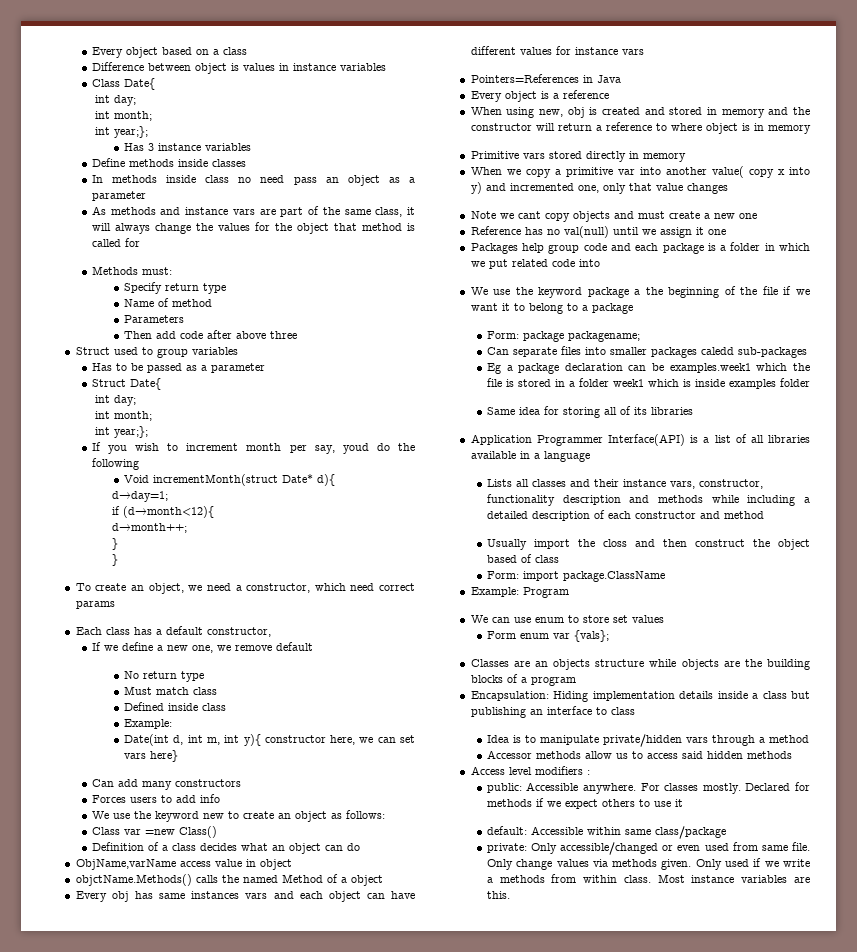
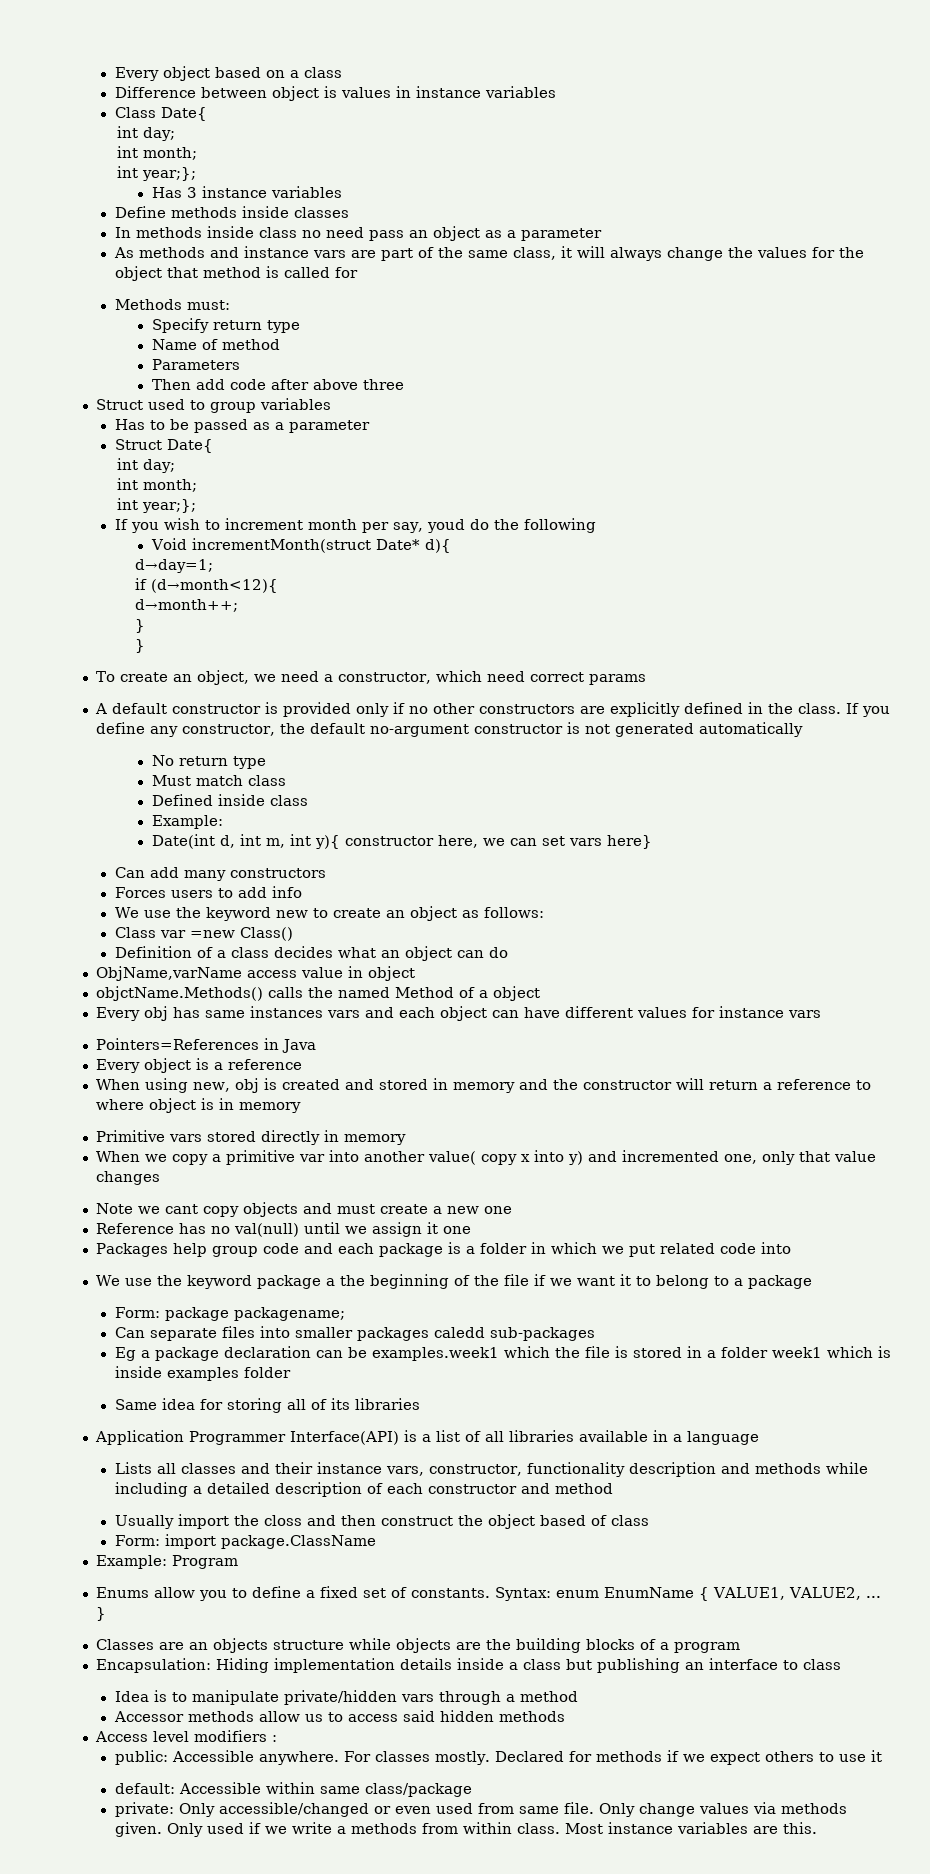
[75,626,271,637] [91,642,313,653] Each class has a default constructor, // If we define a new one, we remove default -> [95,702,891,717] [96,722,804,737] A default constructor is provided only if no other constructors are explicitly defined in the class. If you define any constructor, the default no-argument constructor is not generated automatically
[470,615,664,623] [486,630,609,642] We can use enum to store set values // Form enum var {vals}; -> [96,1586,882,1601] [96,1607,107,1621] Enums allow you to define a fixed set of constants. Syntax: enum EnumName { VALUE1, VALUE2, ... }

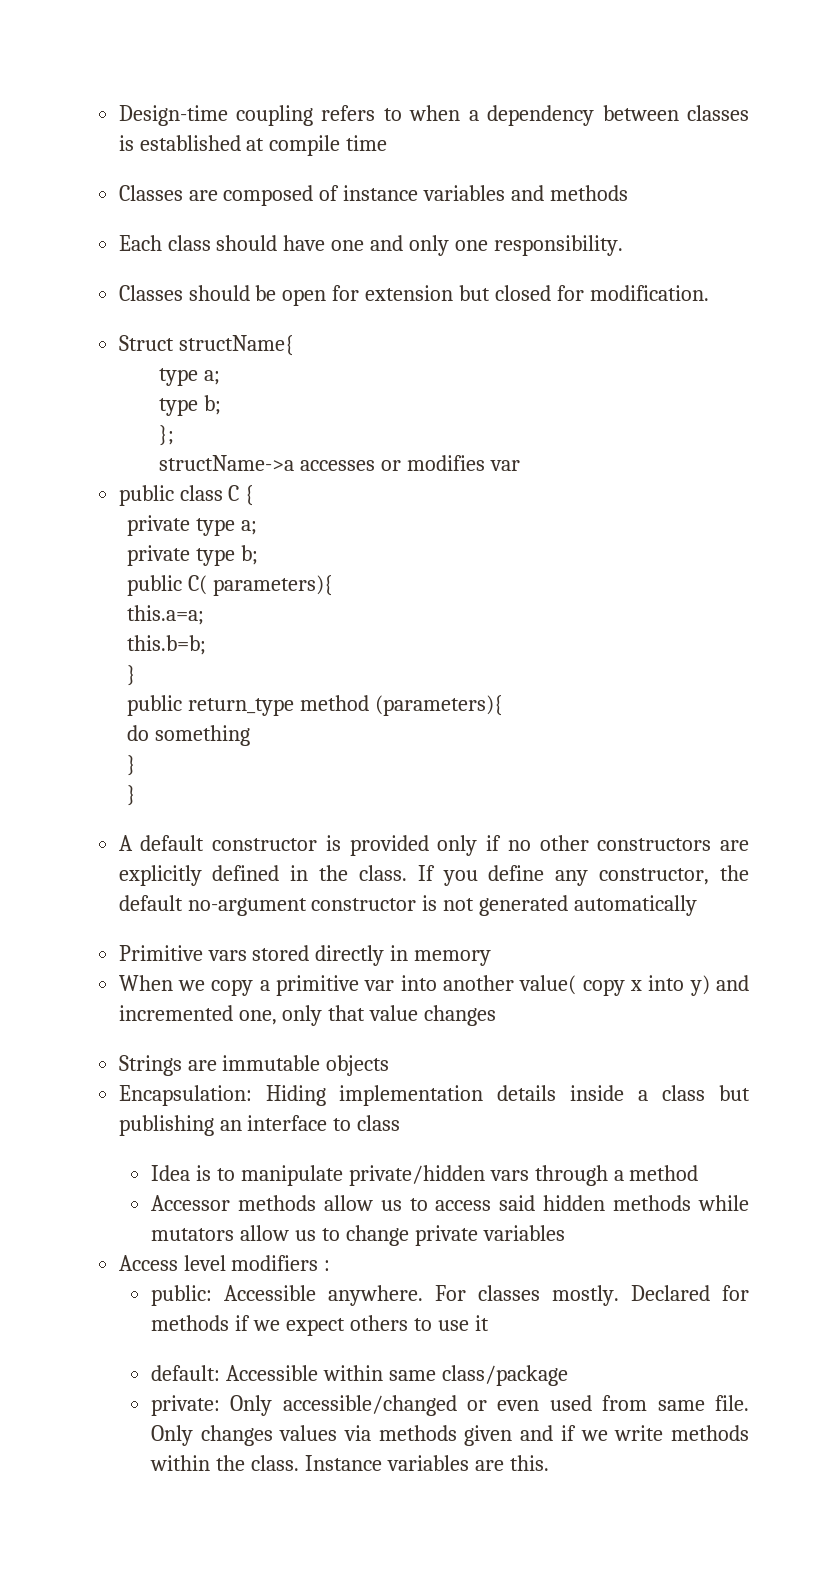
[114,66,342,81] [114,86,556,101] [114,107,207,121] [116,126,175,141] [116,146,197,160] [116,166,196,181] [151,186,342,198] [114,206,349,218] [114,226,602,241] [113,246,864,261] [114,266,358,281] [114,299,230,310] [151,318,300,333] [151,339,280,350] [151,359,240,370] [151,379,404,390] [96,398,332,413] [114,419,370,433] [114,439,213,453] [116,458,175,473] [116,478,197,492] [116,498,196,513] [114,518,596,533] [150,538,451,553] [135,559,214,573] [135,578,279,593] [135,599,239,612] [135,619,146,633] [135,639,146,653] [96,670,647,685] Every object based on a class // Difference between object is values in instance variables // Class Date{ // int day; // int month; // int year;}; // Has 3 instance variables // Define methods inside classes // In methods inside class no need pass an object as a parameter // As methods and instance vars are part of the same class, it will always change the values for the object that method is called for // Methods must: // Specify return type // Name of method // Parameters // Then add code after above three // Struct used to group variables // Has to be passed as a parameter // Struct Date{ // int day; // int month; // int year;}; // If you wish to increment month per say, youd do the following // Void incrementMonth(struct Date* d){ // d→day=1; // if (d→month<12){ // d→month++; // } // } // To create an object, we need a constructor, which need correct params -> [118,105,750,126] [118,135,388,156] [118,185,629,206] [118,235,624,256] [118,285,710,306] [118,335,294,356] [159,368,221,386] [159,395,222,416] [159,425,175,446] [159,455,520,471] [118,485,255,506] [126,515,257,536] [126,545,258,566] [126,575,333,596] [126,605,204,625] [126,635,206,655] [126,665,136,686] [126,695,503,716] [126,725,250,746] [126,755,136,776] [126,785,136,806] Design-time coupling refers to when a dependency between classes is established at compile time // Classes are composed of instance variables and methods // Each class should have one and only one responsibility. // Classes should be open for extension but closed for modification. // Struct structName{ // type a; // type b; // }; // structName->a accesses or modifies var // public class C { // private type a; // private type b; // public C( parameters){ // this.a=a; // this.b=b; // } // public return_type method (parameters){ // do something // } // }
[151,755,266,769] [151,775,286,786] [151,794,308,806] [151,815,223,829] [151,834,652,849] [114,867,326,881] [114,886,302,898] [114,906,544,921] [114,927,293,941] [114,946,508,961] [96,966,416,981] [96,986,541,1001] [96,1006,822,1021] [96,1038,317,1053] [96,1058,303,1073] [96,1078,872,1093] [96,1098,302,1113] // No return type // Must match class // Defined inside class // Example: // Date(int d, int m, int y){ constructor here, we can set vars here} // Can add many constructors // Forces users to add info // We use the keyword new to create an object as follows: // Class var =new Class() // Definition of a class decides what an object can do // ObjName,varName access value in object // objctName.Methods() calls the named Method of a object // Every obj has same instances vars and each object can have different values for instance vars // Pointers=References in Java // Every object is a reference // When using new, obj is created and stored in memory and the constructor will return a reference to where object is in memory -> (698, 905) none
[96,1202,513,1217] [96,1222,472,1237] [96,1242,792,1257] [96,1274,813,1289] [114,1307,345,1321] [114,1326,595,1341] [114,1346,891,1361] [114,1366,291,1381] [114,1398,420,1413] [95,1430,760,1445] [114,1462,868,1477] [114,1482,613,1497] [114,1514,649,1529] [114,1534,376,1549] [96,1555,239,1569] [96,1586,882,1601] [96,1607,107,1621] [96,1638,741,1653] Note we cant copy objects and must create a new one // Reference has no val(null) until we assign it one // Packages help group code and each package is a folder in which we put related code into // We use the keyword package a the beginning of the file if we want it to belong to a package // Form: package packagename; // Can separate files into smaller packages caledd sub-packages // Eg a package declaration can be examples.week1 which the file is stored in a folder week1 which is inside examples folder // Same idea for storing all of its libraries // Application Programmer Interface(API) is a list of all libraries available in a language // Lists all classes and their instance vars, constructor, functionality description and methods while including a detailed description of each constructor and method // Usually import the closs and then construct the object based of class // Form: import package.ClassName // Example: Program // Enums allow you to define a fixed set of constants. Syntax: enum EnumName { VALUE1, VALUE2, ... } // Classes are an objects structure while objects are the building blocks of a program -> [118,1055,390,1076] Strings are immutable objects
(565, 1716) none -> [698,1195,749,1211] [150,1225,565,1246] while mutators allow us to change private variables
[638,1803,695,1817] change -> [200,1425,273,1446] changes
[114,1822,673,1837] given. Only used if we write a methods from within class. Most instance -> [464,1425,750,1446] [149,1455,382,1471] given and if we write methods within the class. Instance

